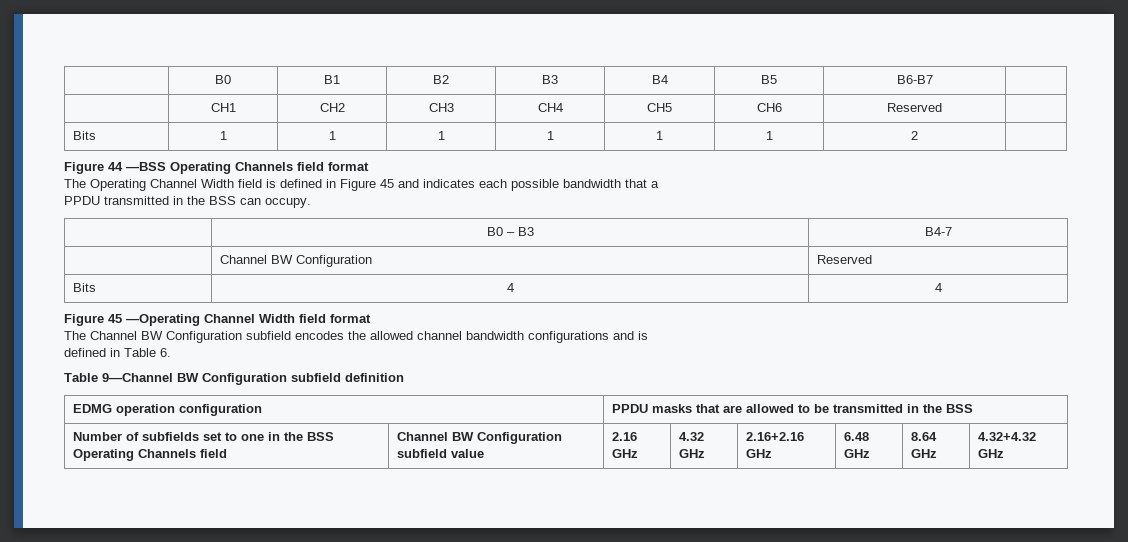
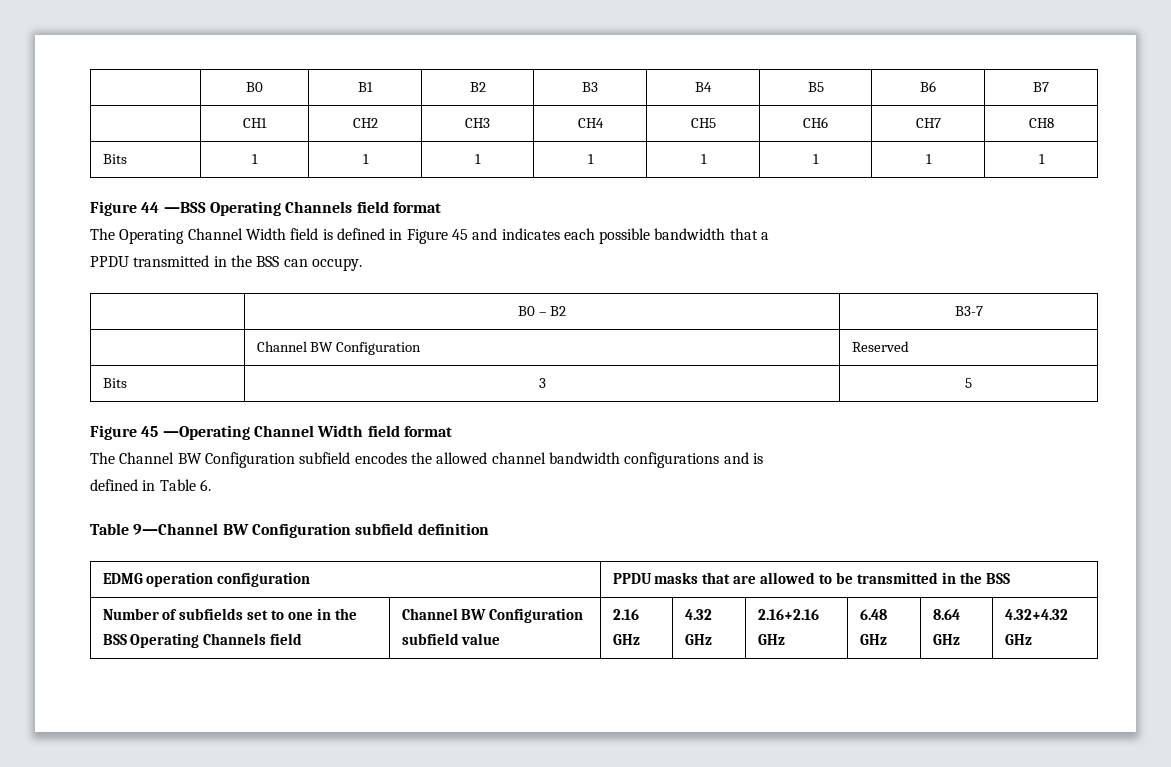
[896,75,933,84] B6-B7 | -> [920,81,936,92] [1033,82,1049,92] B6 | B7
[887,103,942,112] Reserved | -> [915,118,941,128] [1028,118,1054,128] CH7 | CH8
[911,131,918,140] 2 | -> [925,154,932,164] [1038,154,1045,164] 1 | 1
[517,227,534,236] [924,227,952,236] B3 | B4-7 -> [550,306,567,316] [954,306,983,316] B2 | B3-7
[506,283,514,292] [934,283,942,292] 4 | 4 -> [538,378,546,388] [965,378,972,388] 3 | 5

